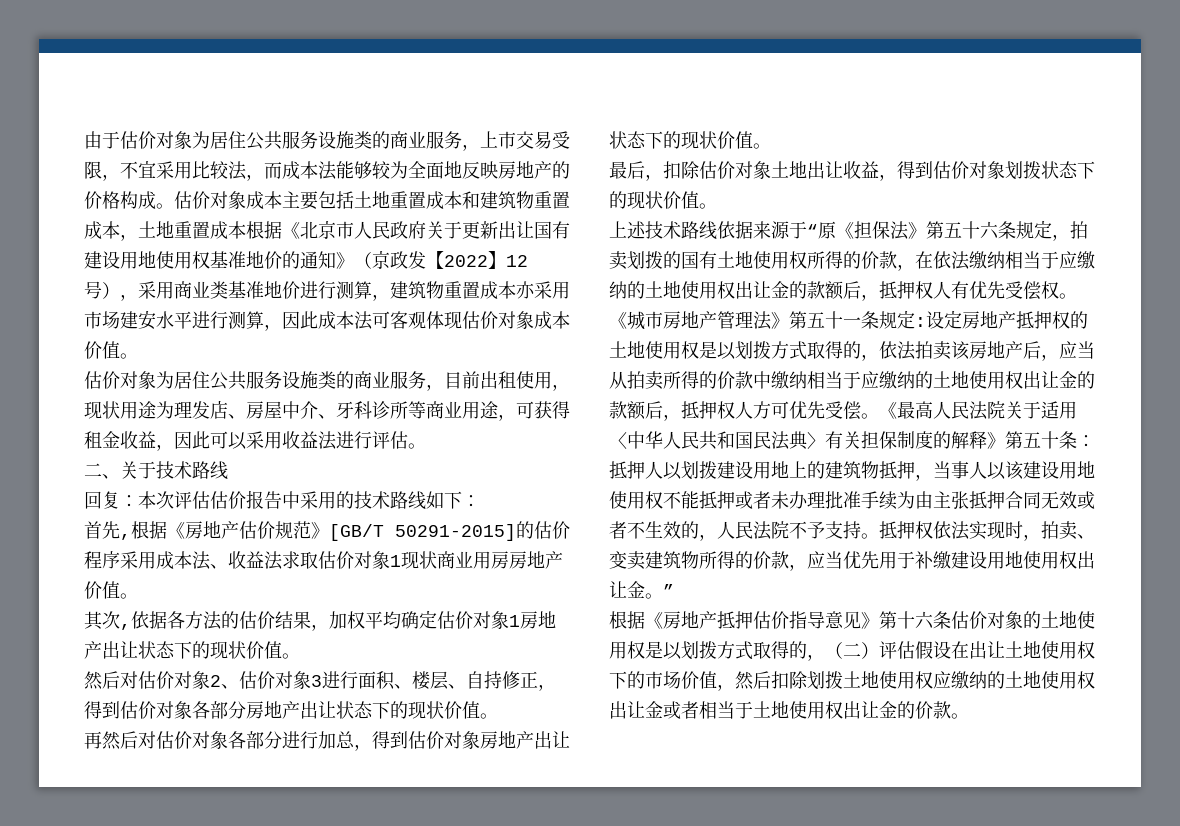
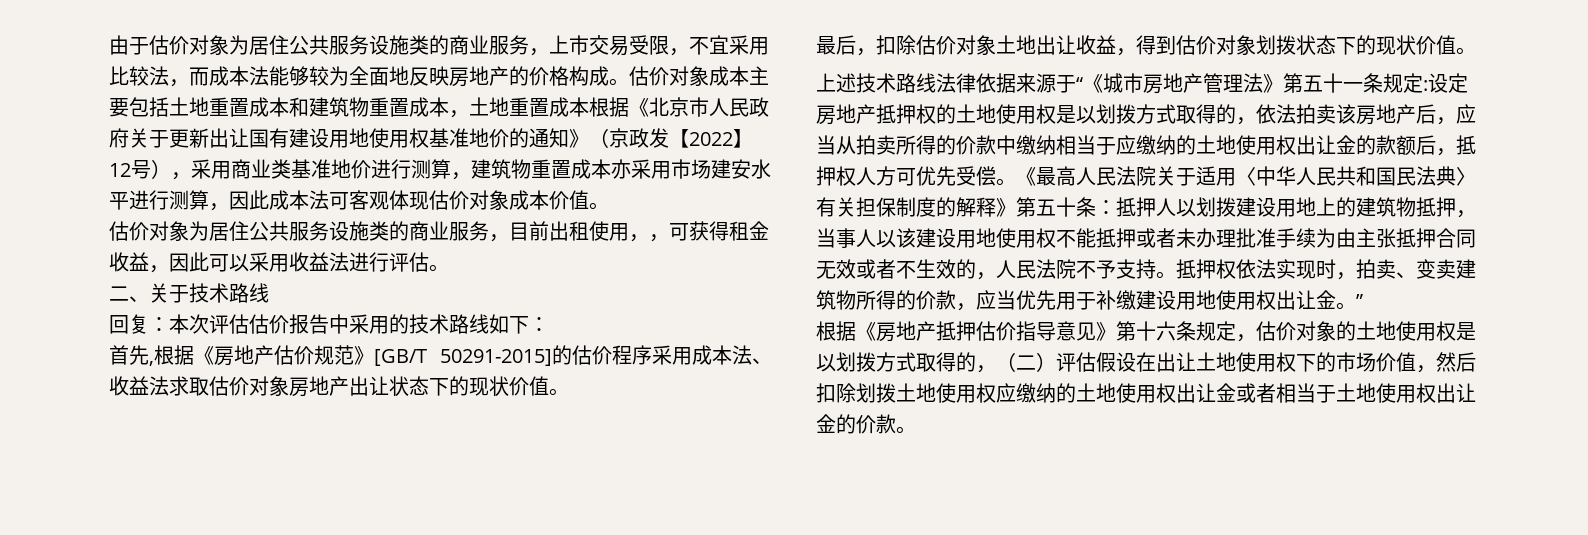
[84,400,498,419] 现状用途为理发店、房屋中介、牙科诊所等商业用途 -> (649, 238) none
[390,551,563,569] [84,581,138,599] [84,610,556,631] [84,641,300,659] [84,671,556,691] [84,701,498,719] [84,731,480,751] 1现状商业用房房地产价值。 // 其次,依据各方法的估价结果，加权平均确定估价对象1房地产出让状态下的现状价值。 // 然后对估价对象2、估价对象3进行面积、楼层、自持修正，得到估价对象各部分房地产出让状态下的现状价值。 // 再然后对估价对象各部分进行加总，得到估价对象 -> (289, 386) none
(717, 230) none -> [936,73,976,93] 法律
[818,220,1088,241] [609,251,1095,271] [609,281,1077,301] 原《担保法》第五十六条规定，拍卖划拨的国有土地使用权所得的价款，在依法缴纳相当于应缴纳的土地使用权出让金的款额后，抵押权人有优先受偿权。 -> (1083, 84) none
(951, 620) none -> [1196,321,1256,342] 规定，

